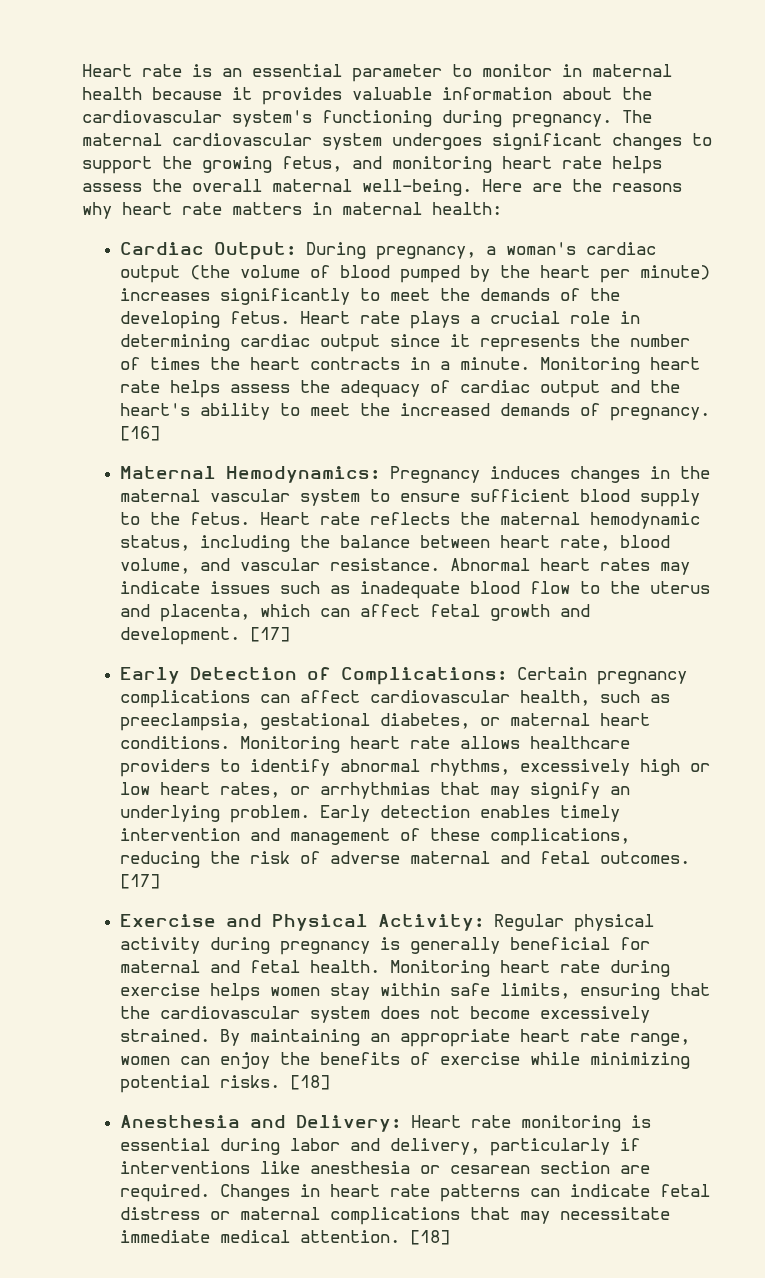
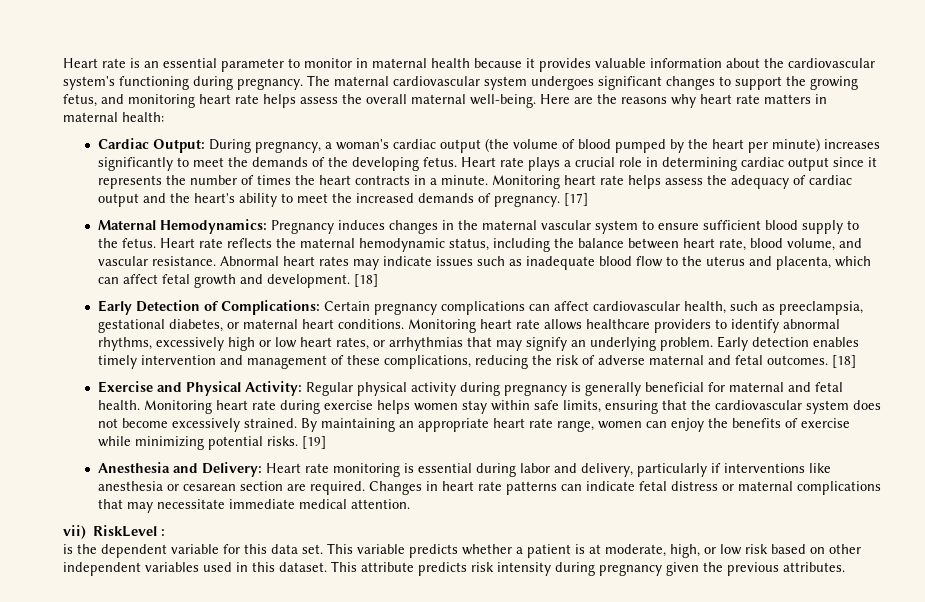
[120,426,161,441] [16] -> [564,193,589,206] [17]
[250,627,291,642] [17] -> [354,274,379,287] [18]
[120,874,161,889] [17] -> [832,355,857,368] [18]
[290,1075,331,1090] [18] -> [302,436,327,449] [19]
[410,1230,451,1245] [18] -> [62,525,165,539] [62,543,861,558] [62,561,845,576] // vii) RiskLevel : // is the dependent variable for this data set. This variable predicts whether a patient is at moderate, high, or low risk based on other independent variables used in this dataset. This attribute predicts risk intensity during pregnancy given the previous attributes.

